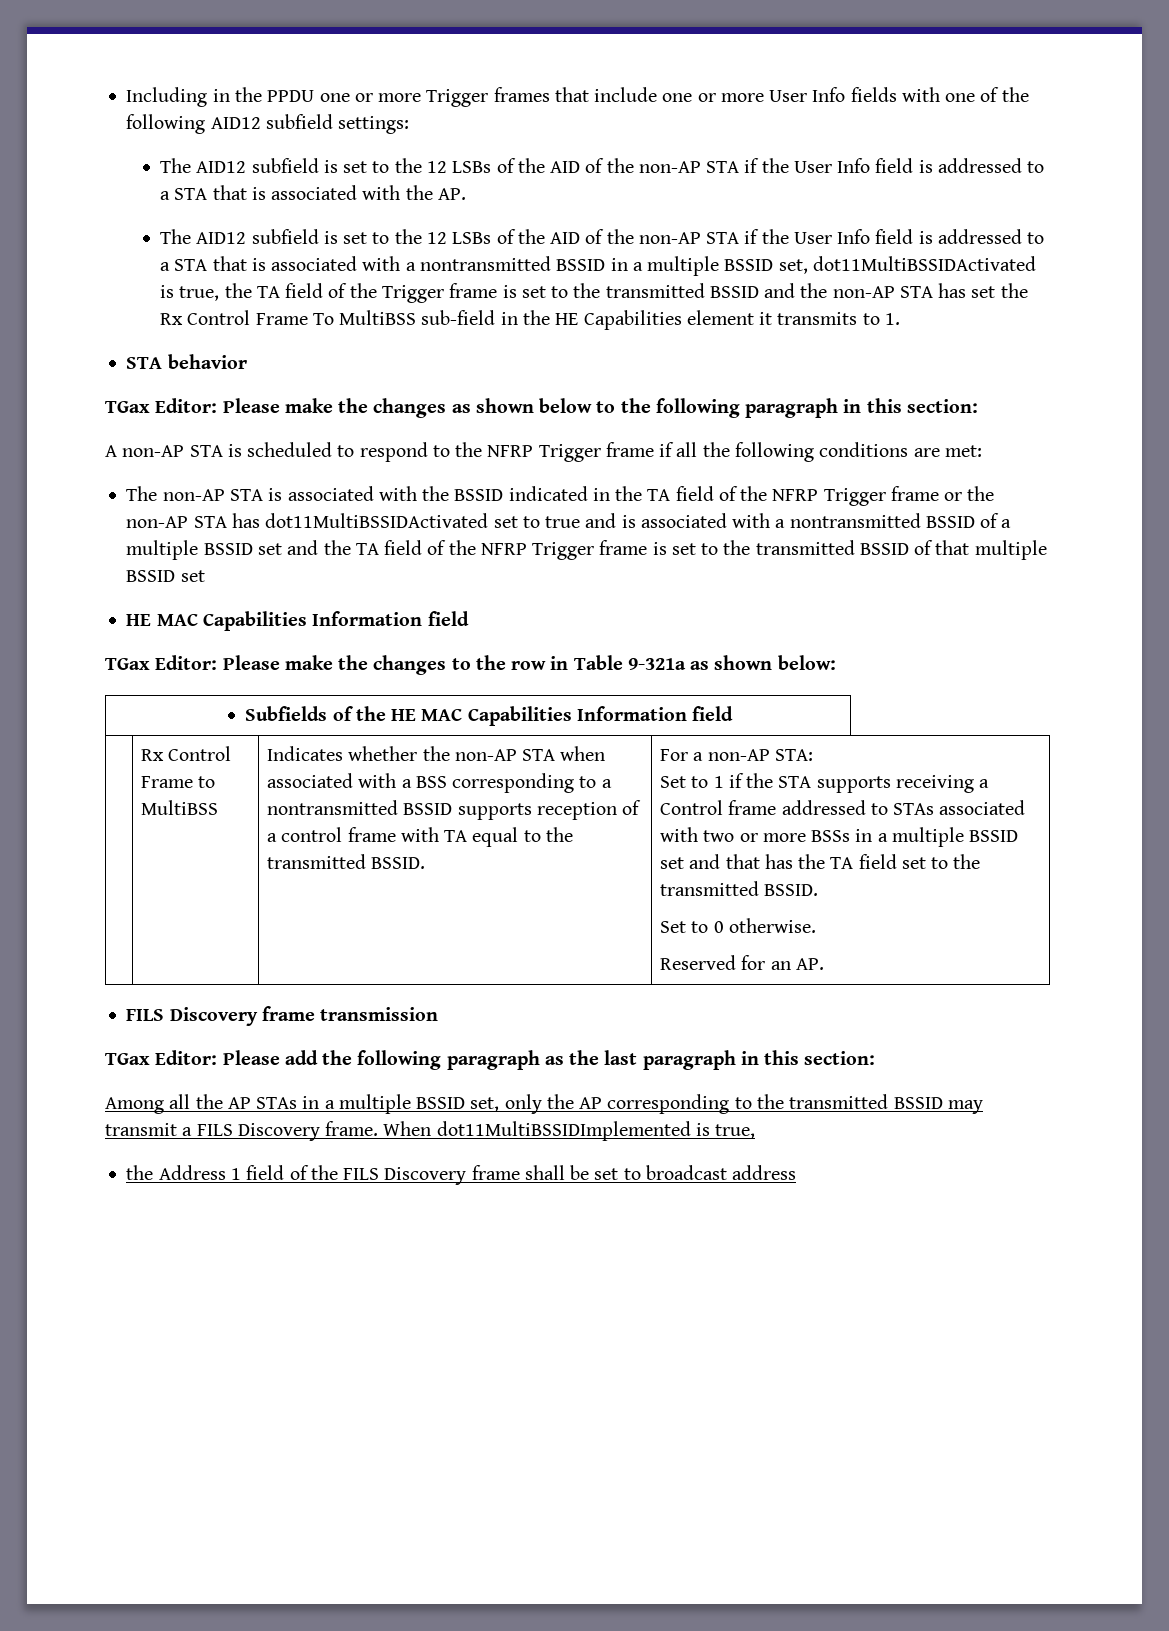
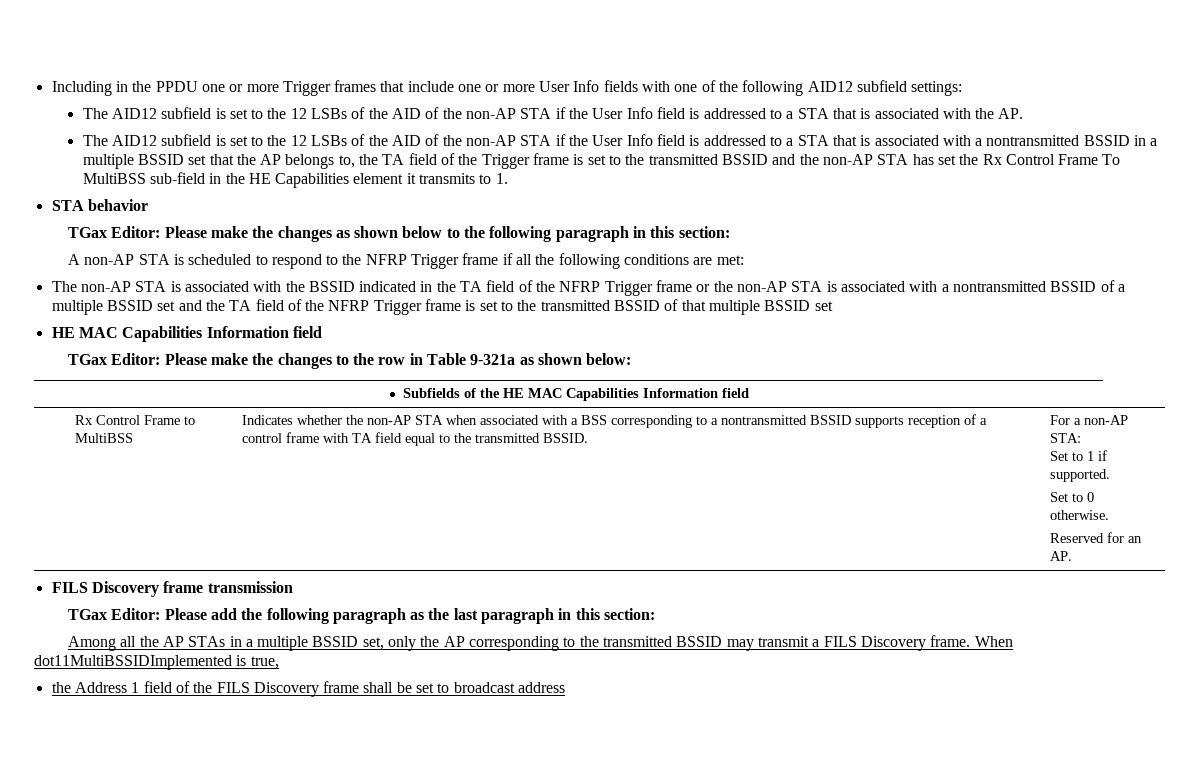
[778,256,1036,274] [160,285,220,301] set, dot11MultiBSSIDActivated is true, -> [188,154,355,169] set that the AP belongs to,
[231,513,617,528] has dot11MultiBSSIDActivated set to true and -> (823, 286) none
(468, 836) none -> [375,432,403,443] field
[746,773,990,793] [660,800,1026,815] [660,827,1019,847] [660,854,981,869] [660,881,819,896] the STA supports receiving a Control frame addressed to STAs associated with two or more BSSs in a multiple BSSID set and that has the TA field set to the transmitted BSSID. -> [1050,469,1111,482] supported.

